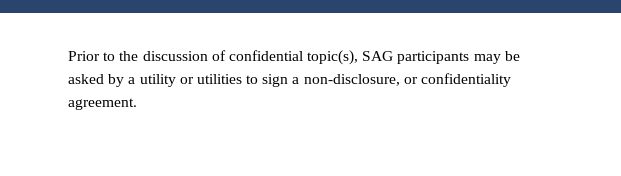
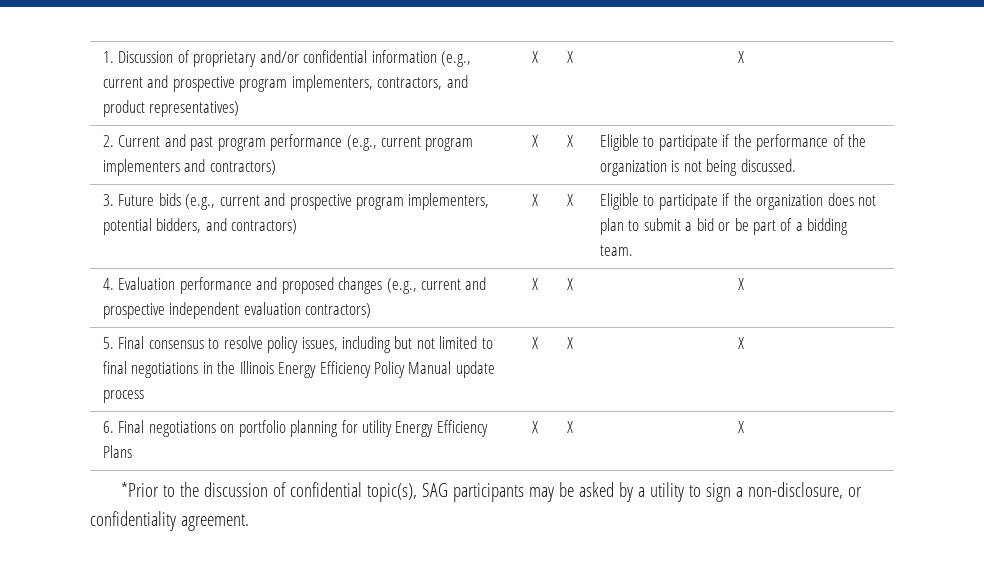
[68,51,100,61] Prior -> [102,50,472,67] [102,75,468,92] [102,100,240,117] [532,51,538,63] [567,51,573,63] [737,51,744,63] [102,134,474,151] [102,159,276,176] [532,135,538,147] [567,135,573,147] [599,134,867,151] [599,159,796,176] [102,193,490,210] [102,218,298,235] [532,194,538,206] [567,194,573,206] [599,193,877,210] [599,218,849,235] [599,245,633,256] [102,277,487,294] [102,302,372,319] [532,278,538,290] [567,278,573,290] [737,278,744,290] [102,336,493,353] [102,361,495,378] [102,390,144,403] [532,337,538,349] [567,337,573,349] [737,337,744,349] [102,420,488,437] [102,445,132,458] [532,421,538,433] [567,421,573,433] [737,421,744,433] [121,482,160,497] 1. Discussion of proprietary and/or confidential information (e.g., current and prospective program implementers, contractors, and product representatives) | X | X | X // 2. Current and past program performance (e.g., current program implementers and contractors) | X | X | Eligible to participate if the performance of the organization is not being discussed. // 3. Future bids (e.g., current and prospective program implementers, potential bidders, and contractors) | X | X | Eligible to participate if the organization does not plan to submit a bid or be part of a bidding team. // 4. Evaluation performance and proposed changes (e.g., current and prospective independent evaluation contractors) | X | X | X // 5. Final consensus to resolve policy issues, including but not limited to final negotiations in the Illinois Energy Efficiency Policy Manual update process | X | X | X // 6. Final negotiations on portfolio planning for utility Energy Efficiency Plans | X | X | X // *Prior
[179,74,242,84] or utilities -> (685, 492) none

